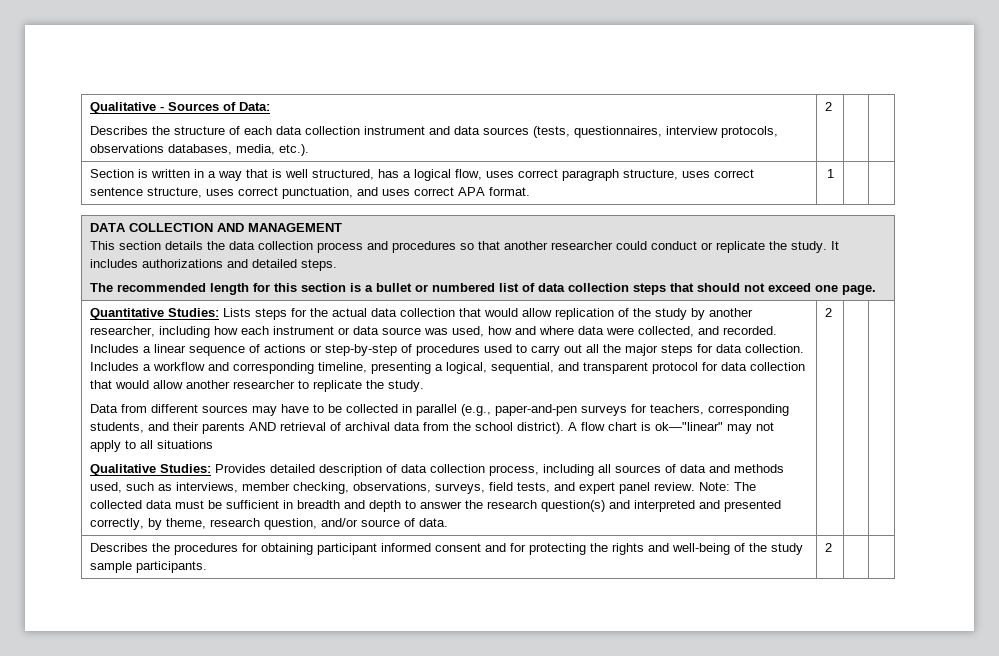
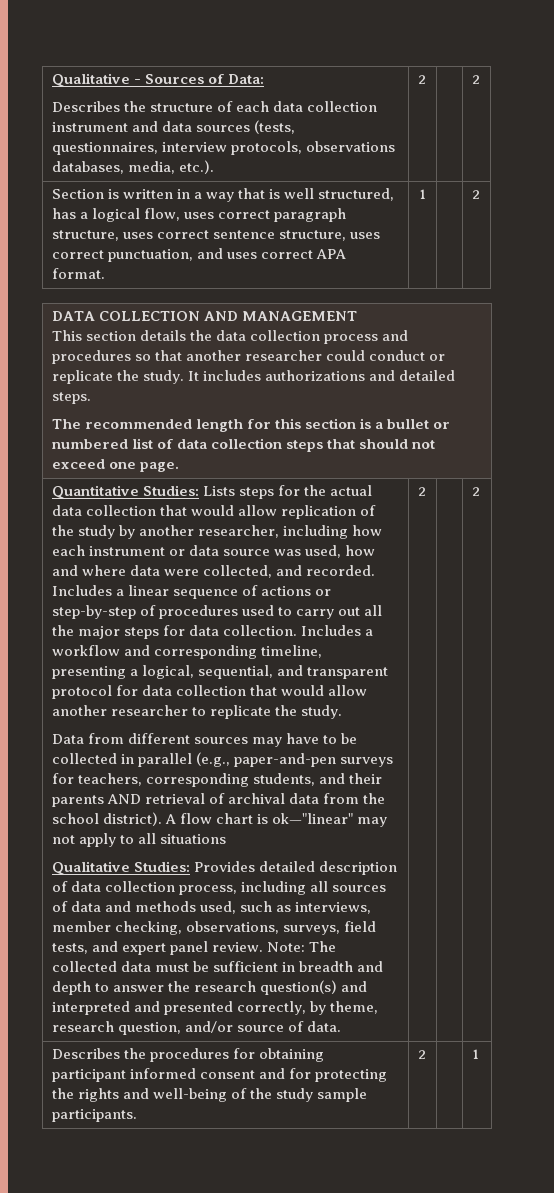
(833, 106) none -> [471,75,480,84] 2
(834, 173) none -> [471,190,480,199] 2
(833, 312) none -> [471,487,480,496] 2
(833, 547) none -> [471,1049,479,1059] 1

